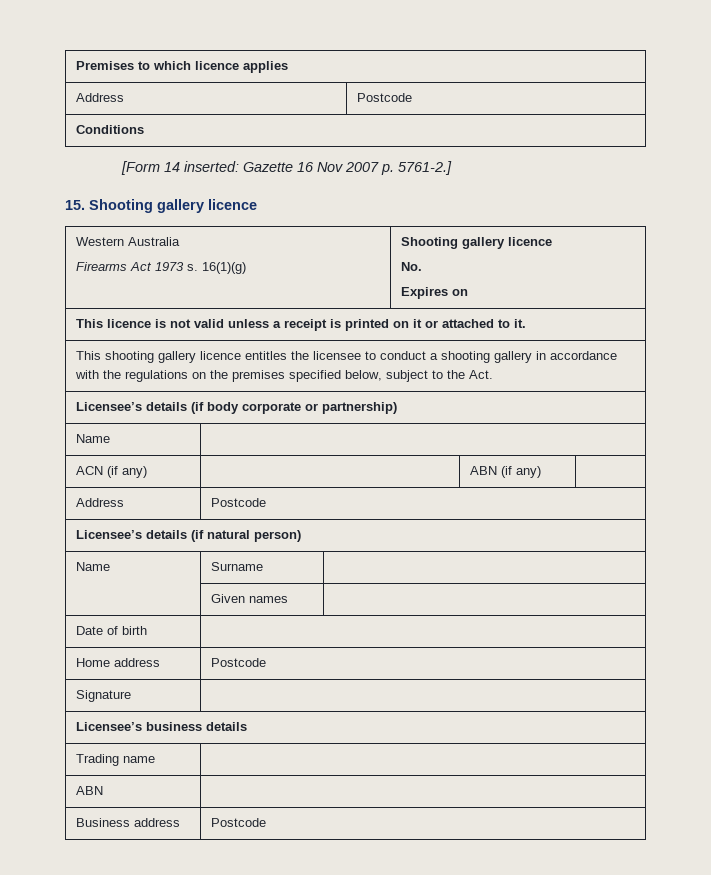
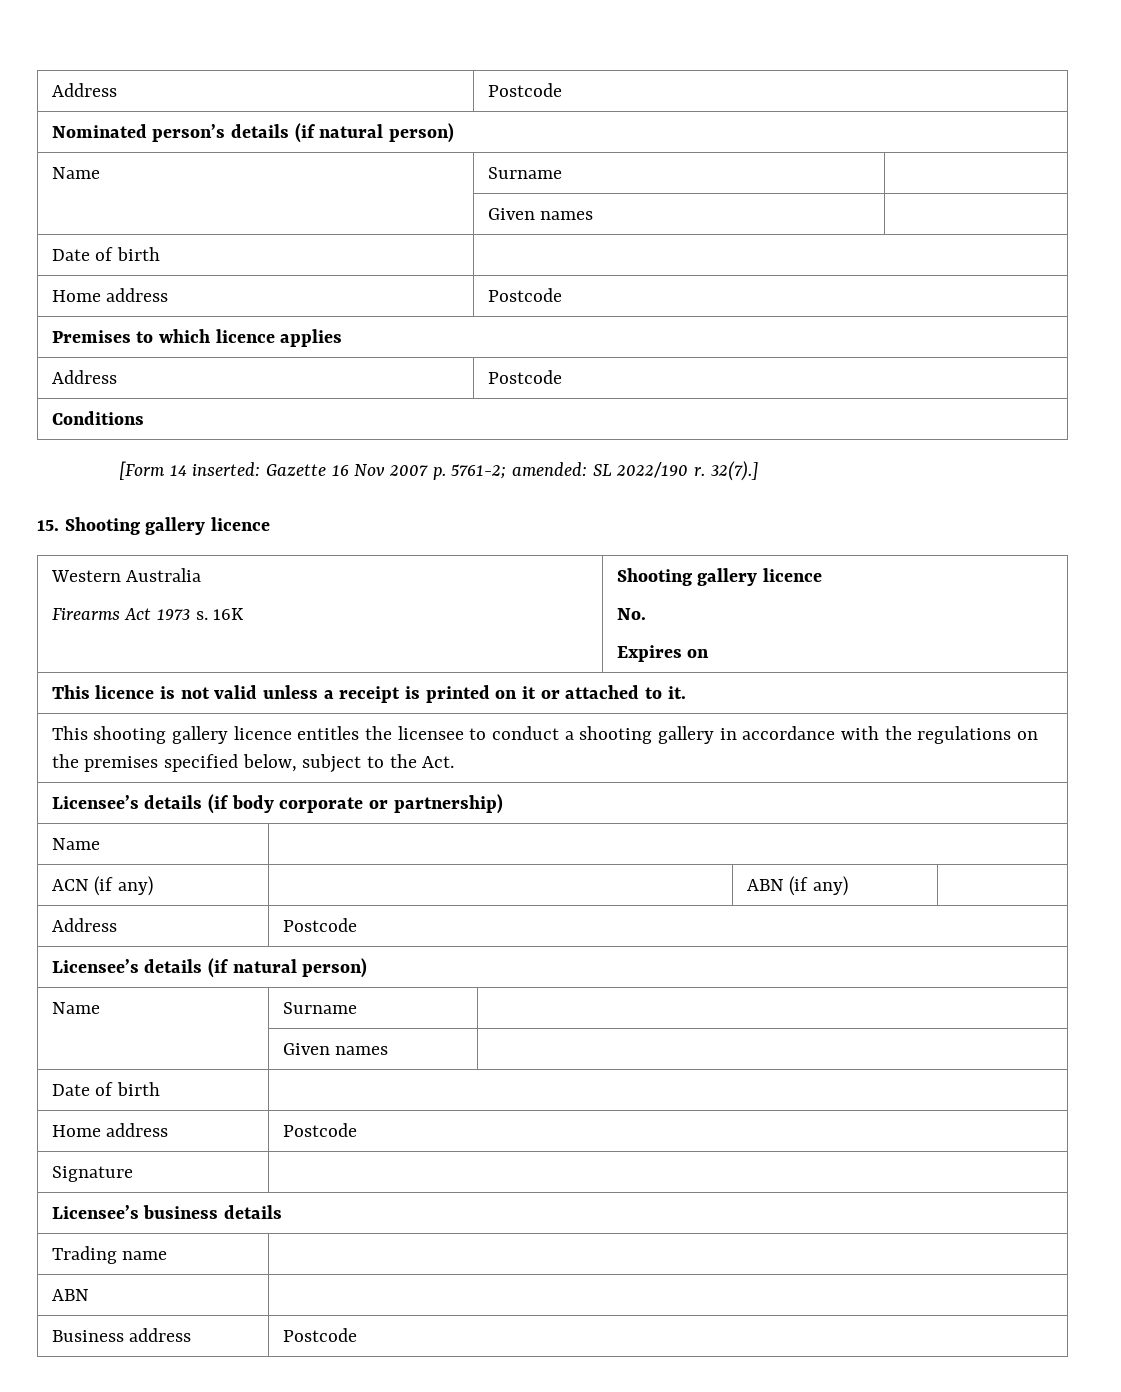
(75, 65) none -> [51,83,117,97] [487,83,562,97] [51,123,454,143] [51,167,100,179] [487,167,562,179] [487,208,594,220] [51,247,160,261] [51,288,169,302] [487,288,562,302] Address | Postcode // Nominated person’s details (if natural person) // Name | Surname | // | Given names | // Date of birth | // Home address | Postcode //
[397,161,452,175] 5761-2.] -> [451,461,758,481] 5761-2; amended: SL 2022/190 r. 32(7).]
[201,262,246,274] 16(1)(g) -> [213,608,245,620] 16K

